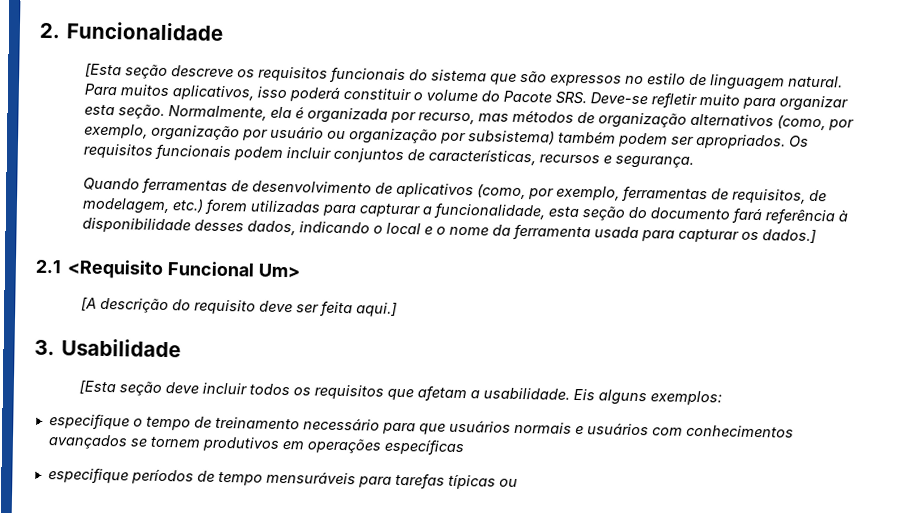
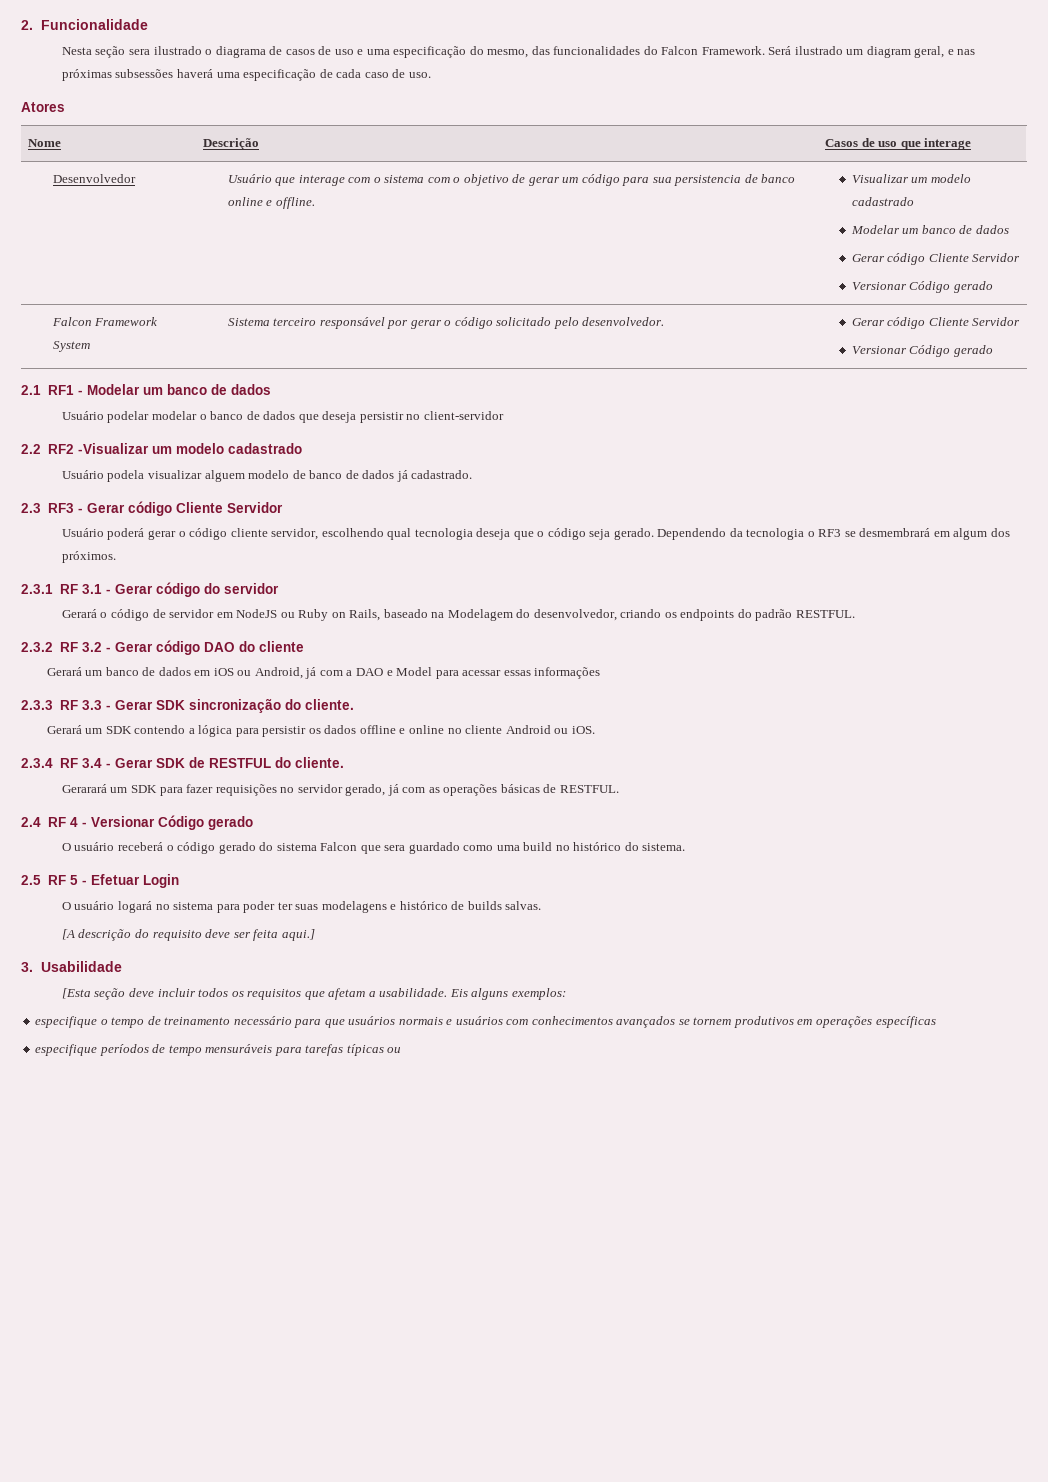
[85,62,844,91] [84,83,849,112] [84,104,855,131] [84,123,810,150] [83,143,695,169] [83,177,828,204] [82,197,849,226] [82,217,817,244] [35,259,300,279] [Esta seção descreve os requisitos funcionais do sistema que são expressos no estilo de linguagem natural. Para muitos aplicativos, isso poderá constituir o volume do Pacote SRS. Deve-se refletir muito para organizar esta seção. Normalmente, ela é organizada por recurso, mas métodos de organização alternativos (como, por exemplo, organização por usuário ou organização por subsistema) também podem ser apropriados. Os requisitos funcionais podem incluir conjuntos de características, recursos e segurança. // Quando ferramentas de desenvolvimento de aplicativos (como, por exemplo, ferramentas de requisitos, de modelagem, etc.) forem utilizadas para capturar a funcionalidade, esta seção do documento fará referência à disponibilidade desses dados, indicando o local e o nome da ferramenta usada para capturar os dados.] // 2.1 <Requisito Funcional Um> -> [61,46,976,58] [61,69,431,81] [21,102,65,112] [28,139,62,147] [203,138,260,150] [825,138,972,150] [52,174,136,183] [227,174,796,186] [227,197,315,209] [851,174,971,183] [851,197,914,206] [850,225,1009,234] [851,253,1021,265] [851,281,993,293] [51,317,158,326] [52,341,90,352] [227,317,665,329] [851,317,1021,329] [851,345,993,357] [21,384,271,395] [61,411,504,423] [21,443,302,454] [61,470,473,482] [21,501,283,516] [61,528,1010,540] [61,551,116,563] [21,582,279,597] [61,609,855,621] [21,640,304,655] [46,667,601,679] [21,698,354,713] [46,725,595,737] [21,757,344,768] [61,784,619,796] [21,815,253,830] [61,842,686,854] [21,874,179,888] [61,901,542,913] Nesta seção sera ilustrado o diagrama de casos de uso e uma especificação do mesmo, das funcionalidades do Falcon Framework. Será ilustrado um diagram geral, e nas próximas subsessões haverá uma especificação de cada caso de uso. // Atores // Nome | Descrição | Casos de uso que interage // Desenvolvedor | Usuário que interage com o sistema com o objetivo de gerar um código para sua persistencia de banco online e offline. | Visualizar um modelo cadastrado // Modelar um banco de dados // Gerar código Cliente Servidor // Versionar Código gerado // Falcon Framework System | Sistema terceiro responsável por gerar o código solicitado pelo desenvolvedor. | Gerar código Cliente Servidor // Versionar Código gerado // 2.1 RF1 - Modelar um banco de dados // Usuário podelar modelar o banco de dados que deseja persistir no client-servidor // 2.2 RF2 -Visualizar um modelo cadastrado // Usuário podela visualizar alguem modelo de banco de dados já cadastrado. // 2.3 RF3 - Gerar código Cliente Servidor // Usuário poderá gerar o código cliente servidor, escolhendo qual tecnologia deseja que o código seja gerado. Dependendo da tecnologia o RF3 se desmembrará em algum dos próximos. // 2.3.1 RF 3.1 - Gerar código do servidor // Gerará o código de servidor em NodeJS ou Ruby on Rails, baseado na Modelagem do desenvolvedor, criando os endpoints do padrão RESTFUL. // 2.3.2 RF 3.2 - Gerar código DAO do cliente // Gerará um banco de dados em iOS ou Android, já com a DAO e Model para acessar essas informações // 2.3.3 RF 3.3 - Gerar SDK sincronização do cliente. // Gerará um SDK contendo a lógica para persistir os dados offline e online no cliente Android ou iOS. // 2.3.4 RF 3.4 - Gerar SDK de RESTFUL do cliente. // Gerarará um SDK para fazer requisições no servidor gerado, já com as operações básicas de RESTFUL. // 2.4 RF 4 - Versionar Código gerado // O usuário receberá o código gerado do sistema Falcon que sera guardado como uma build no histórico do sistema. // 2.5 RF 5 - Efetuar Login // O usuário logará no sistema para poder ter suas modelagens e histórico de builds salvas.

